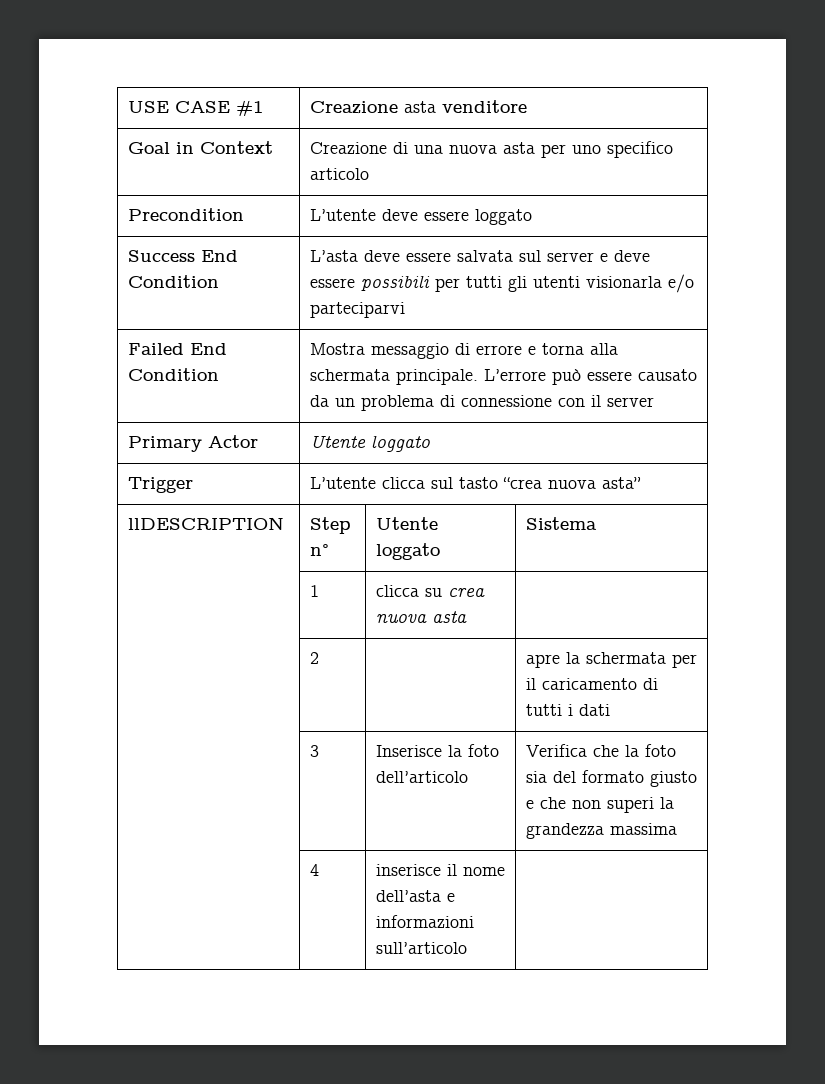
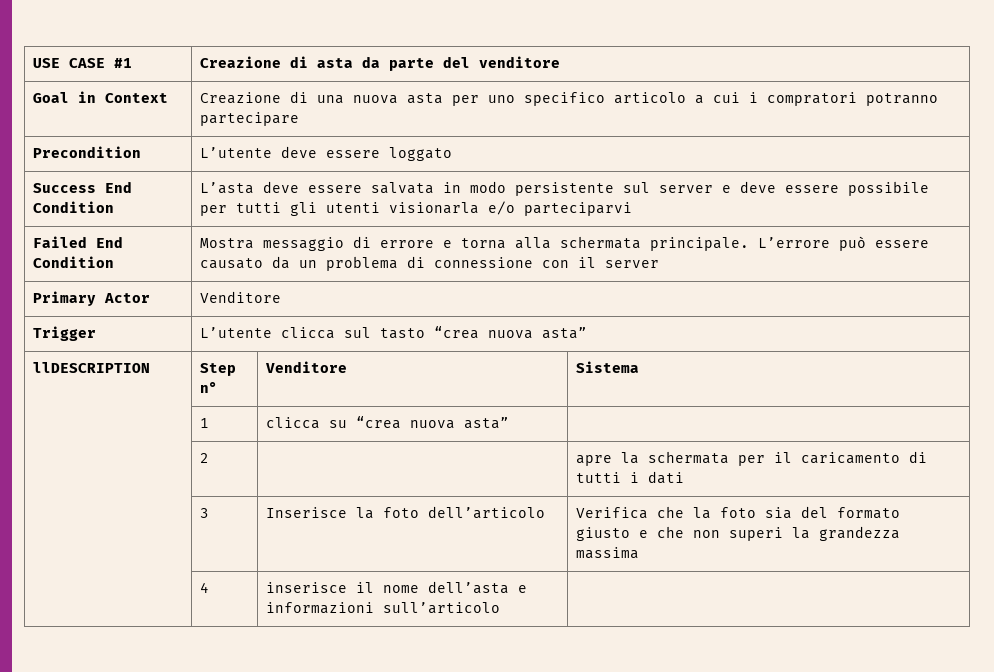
[403,101,436,113] asta -> [290,56,471,71] di asta da parte del
(369, 174) none -> [695,92,939,106] [200,112,300,126] a cui i compratori potranno partecipare
(513, 256) none -> [443,181,615,196] in modo persistente
[360,275,430,291] possibili -> [848,181,930,196] possibile
[309,435,430,452] Utente loggato -> [200,291,282,303] Venditore
[375,517,438,530] [375,543,440,560] Utente loggato -> [266,361,348,373] Venditore
[447,588,485,597] [375,611,467,623] crea nuova asta -> [356,416,510,429] “crea nuova asta”

